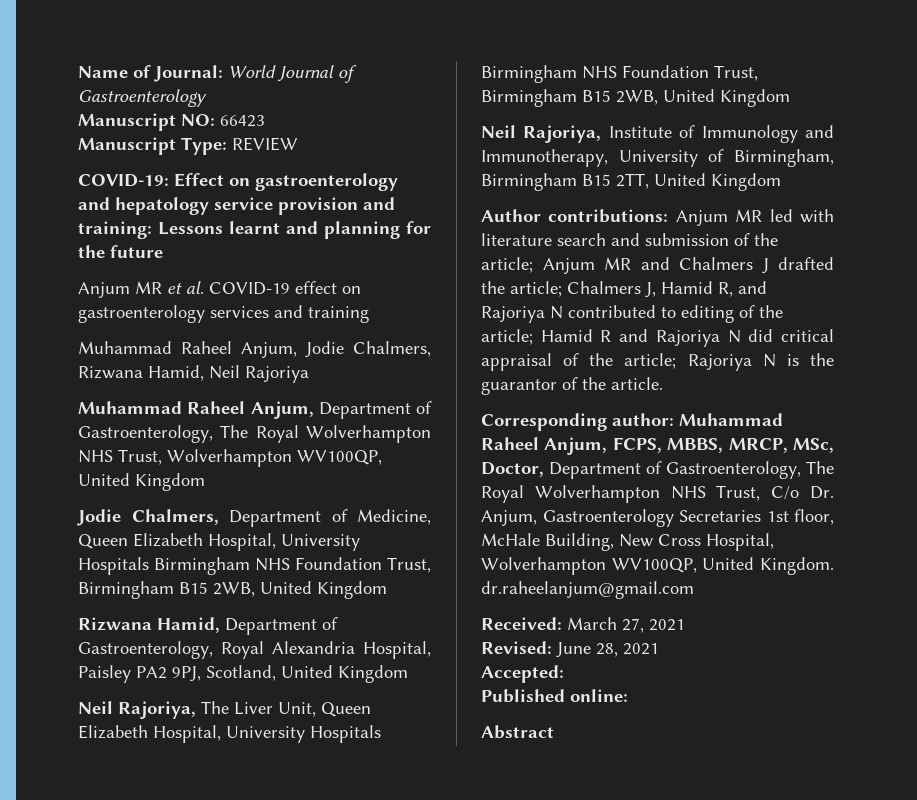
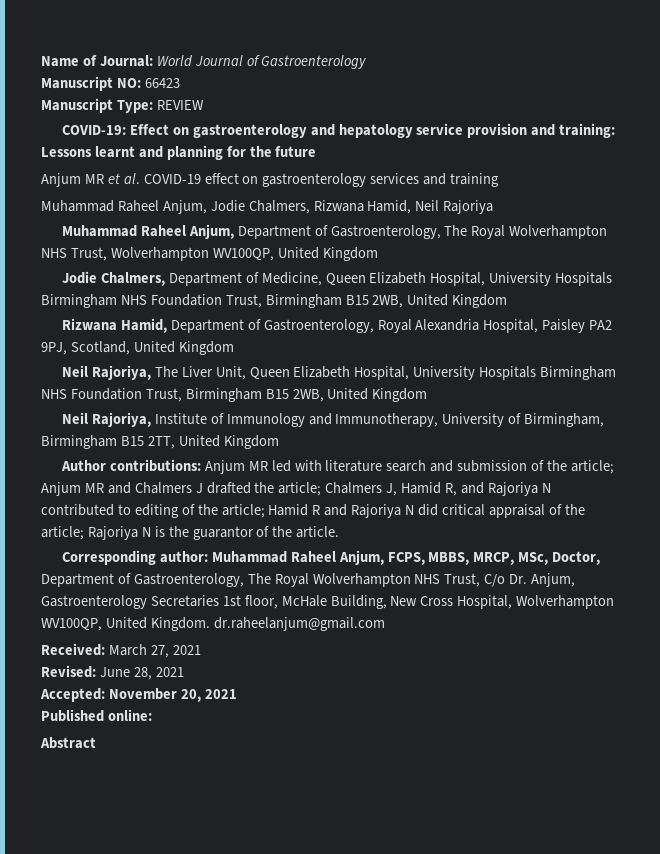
(564, 674) none -> [108,688,237,702] November 20, 2021

